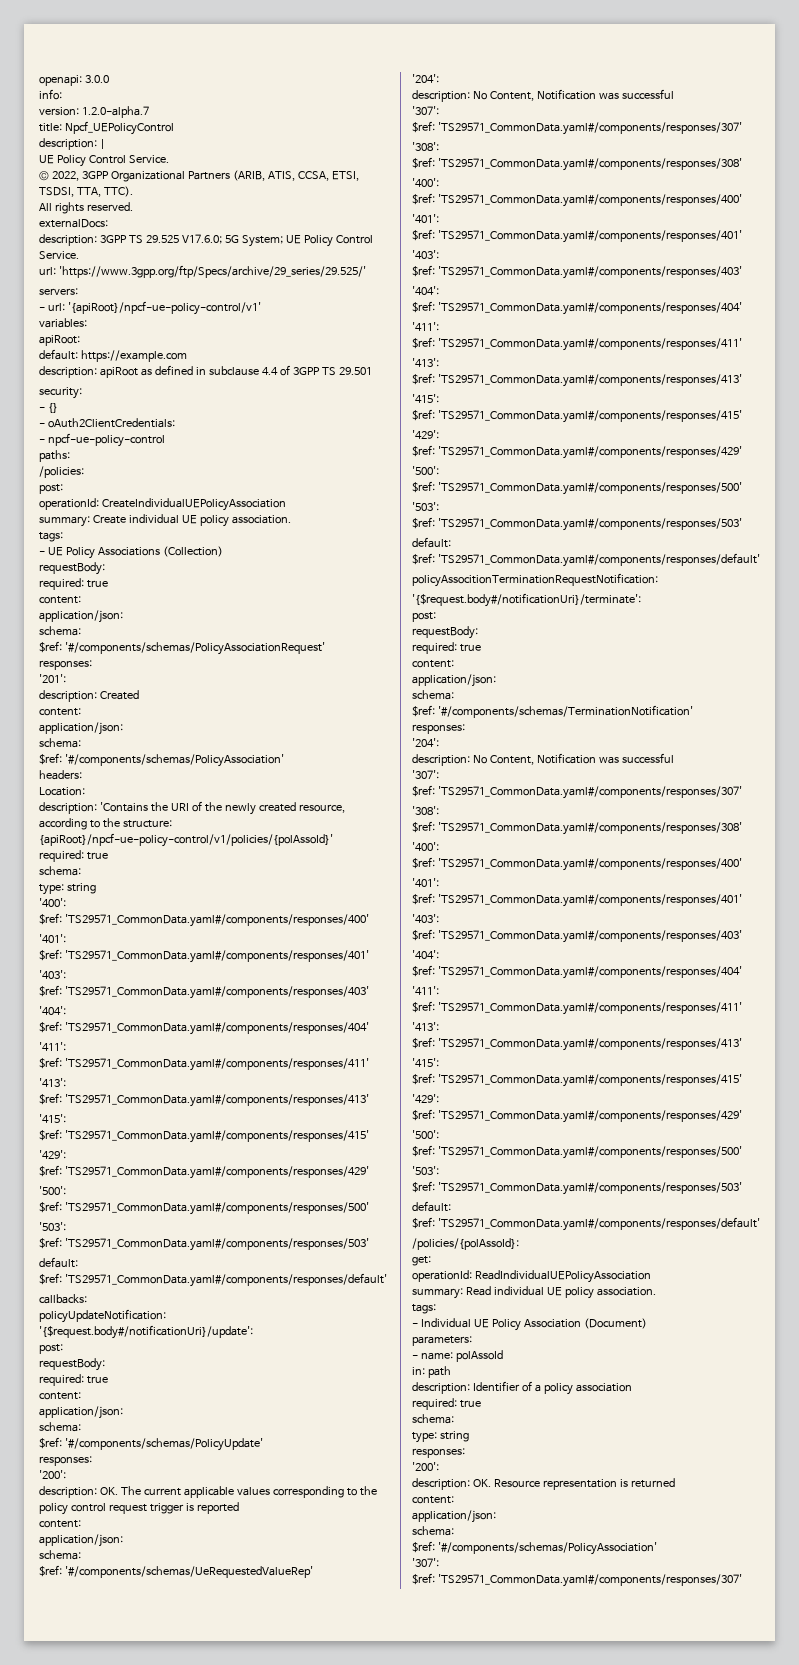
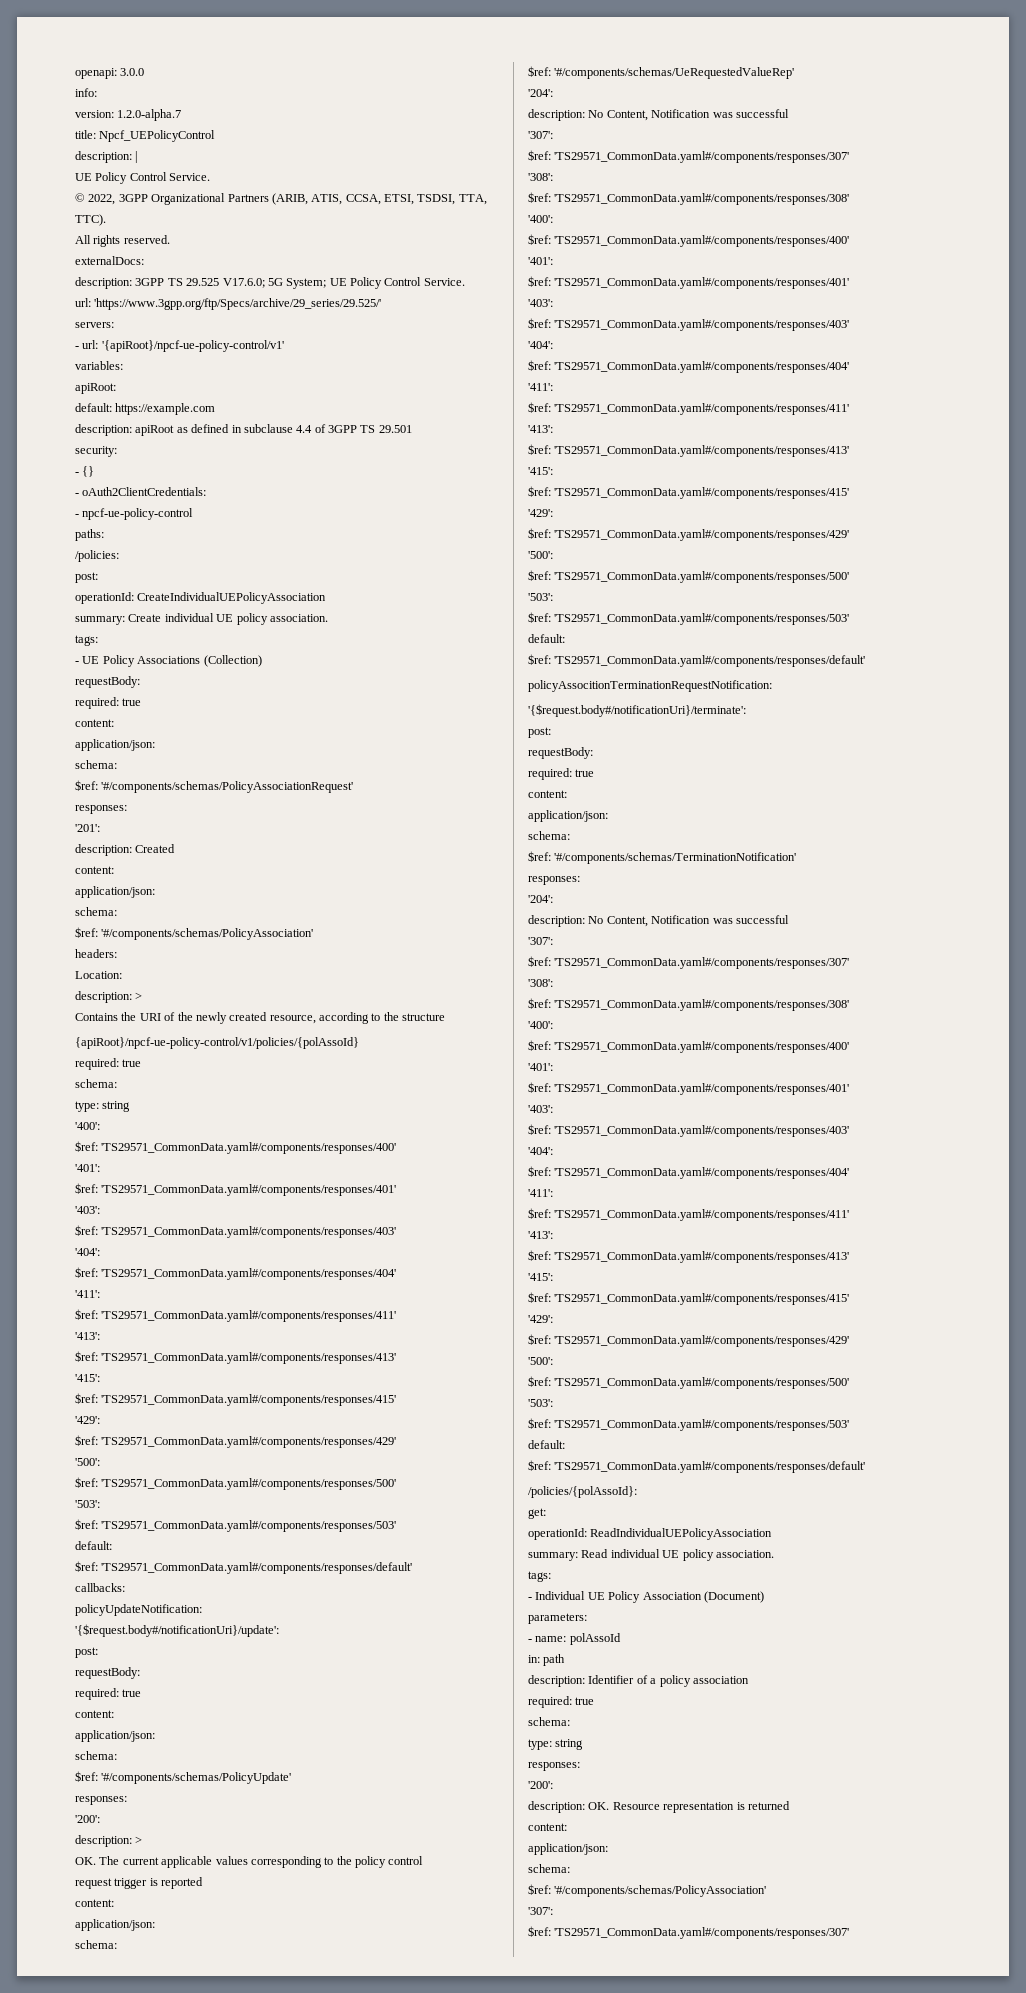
[99,802,148,812] 'Contains -> [135,992,143,1000] [75,1013,118,1021] > // Contains
[122,820,172,828] [39,833,333,847] structure: {apiRoot}/npcf-ue-policy-control/v1/policies/{polAssoId}' -> [402,1013,446,1021] [75,1037,359,1049] structure // {apiRoot}/npcf-ue-policy-control/v1/policies/{polAssoId}
(97, 1492) none -> [135,1836,143,1844] > //
(106, 1507) none -> (424, 1860) //

